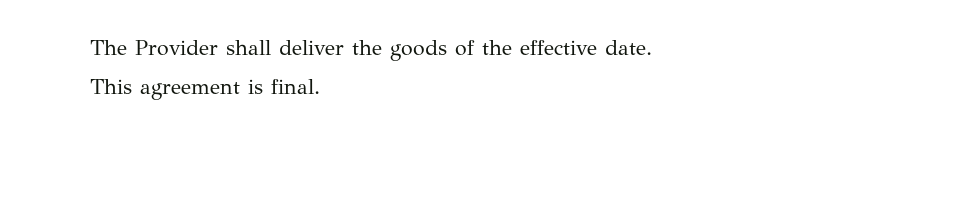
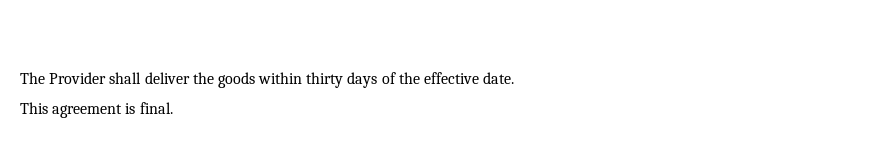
(447, 50) none -> [258,72,378,88] within thirty days

